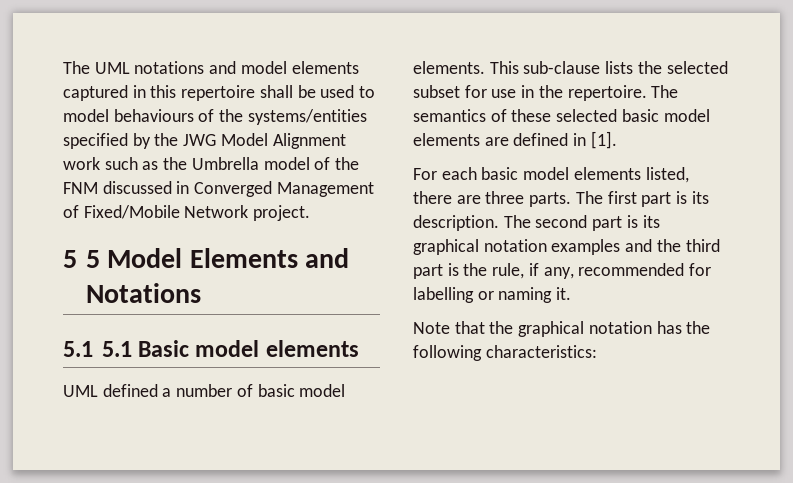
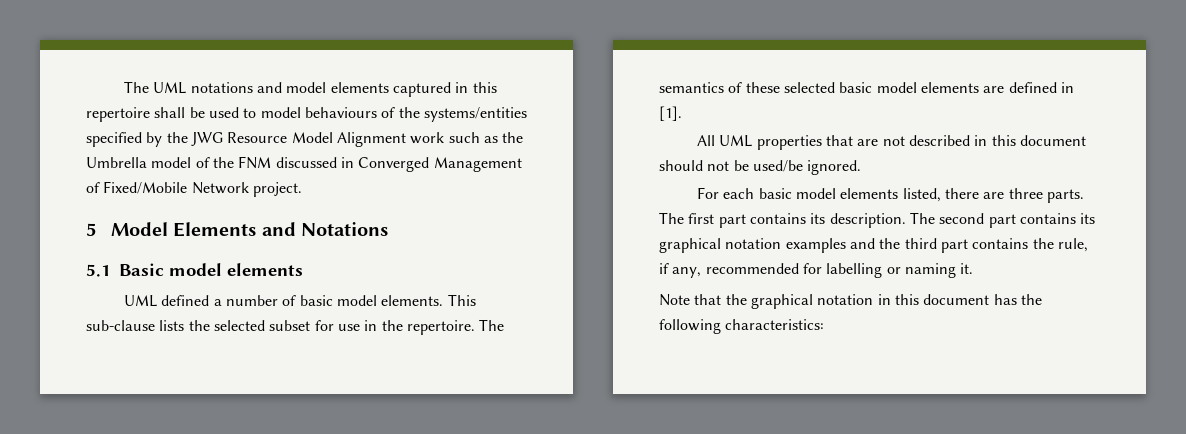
(217, 140) none -> [227,132,288,143] Resource
[85,250,100,268] 5 -> (96, 229) none
[101,341,132,357] 5.1 -> (111, 270) none
(617, 140) none -> [697,135,1086,150] [659,160,862,175] // All UML properties that are not described in this document should not be used/be ignored.
[676,191,688,204] is -> [749,213,806,224] contains
[626,215,638,228] is -> [1019,213,1076,224] contains
[447,263,459,276] is -> [972,238,1029,249] contains
(652, 327) none -> [877,294,990,305] in this document

